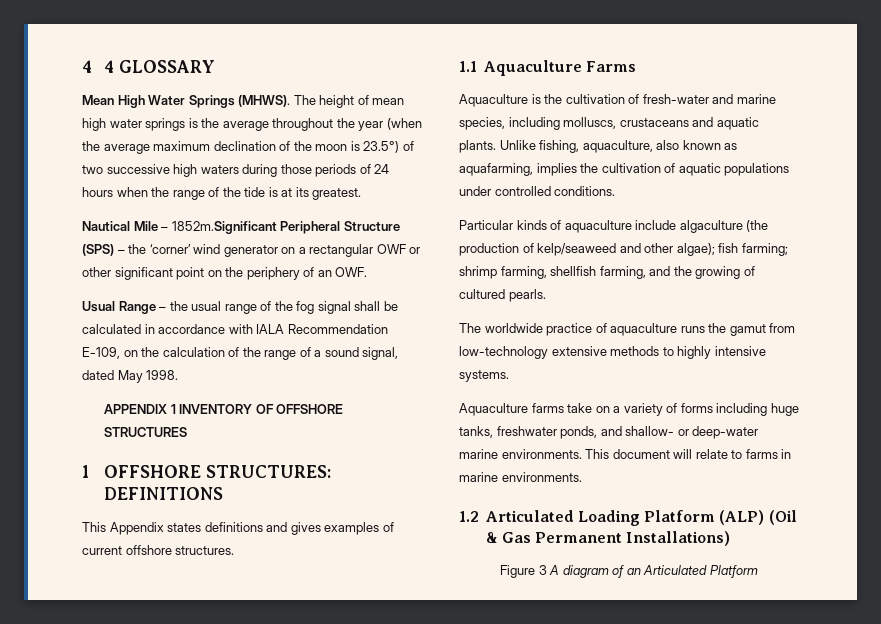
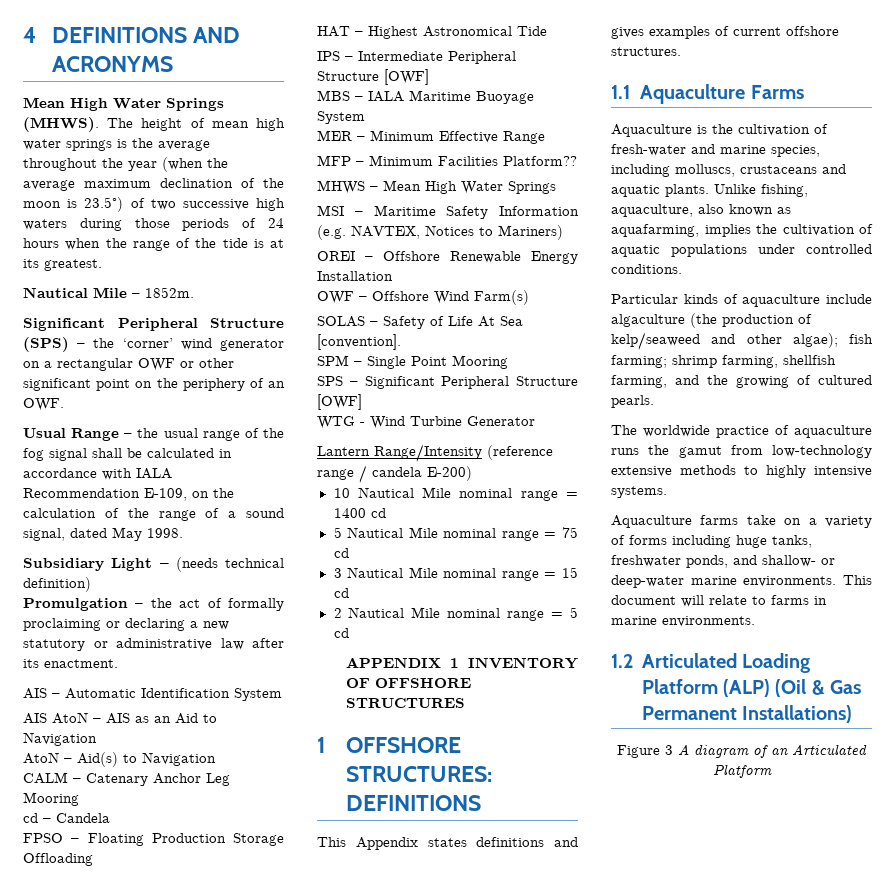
[82,60,215,73] 4 4 GLOSSARY -> [23,27,241,43] [52,56,174,72] 4 DEFINITIONS AND ACRONYMS
[171,221,277,234] 1852m.Significant -> [145,287,194,298] [23,318,105,331] 1852m. // Significant
(179, 375) none -> [23,557,284,572] [23,577,91,592] [23,598,284,611] [23,618,229,631] [23,638,284,651] [23,659,118,668] [23,688,282,701] [23,712,217,724] [23,732,97,746] [23,752,216,767] [23,772,230,786] [23,792,79,806] [23,813,110,823] [23,833,284,846] [23,853,93,866] [317,26,547,39] [317,51,516,64] [317,69,429,85] [317,90,534,104] [317,111,365,124] [317,130,545,144] [317,155,577,166] [317,180,556,194] [317,205,579,219] [317,225,563,240] [317,251,578,264] [317,271,393,281] [317,290,529,305] [317,316,523,329] [317,334,401,350] [317,355,508,369] [317,376,578,389] [317,394,362,410] [317,416,535,429] [317,444,553,462] [317,465,472,483] [333,487,578,501] [333,508,386,518] [333,527,578,541] [333,548,349,558] [333,567,578,581] [333,588,349,598] [333,607,578,621] [333,628,349,638] // Subsidiary Light – (needs technical definition) // Promulgation – the act of formally proclaiming or declaring a new statutory or administrative law after its enactment. // AIS – Automatic Identification System // AIS AtoN – AIS as an Aid to Navigation // AtoN – Aid(s) to Navigation // CALM – Catenary Anchor Leg Mooring // cd – Candela // FPSO – Floating Production Storage Offloading // HAT – Highest Astronomical Tide // IPS – Intermediate Peripheral Structure [OWF] // MBS – IALA Maritime Buoyage System // MER – Minimum Effective Range // MFP – Minimum Facilities Platform?? // MHWS – Mean High Water Springs // MSI – Maritime Safety Information (e.g. NAVTEX, Notices to Mariners) // OREI – Offshore Renewable Energy Installation // OWF – Offshore Wind Farm(s) // SOLAS – Safety of Life At Sea [convention]. // SPM – Single Point Mooring // SPS – Significant Peripheral Structure [OWF] // WTG - Wind Turbine Generator // Lantern Range/Intensity (reference range / candela E-200) // 10 Nautical Mile nominal range = 1400 cd // 5 Nautical Mile nominal range = 75 cd // 3 Nautical Mile nominal range = 15 cd // 2 Nautical Mile nominal range = 5 cd

